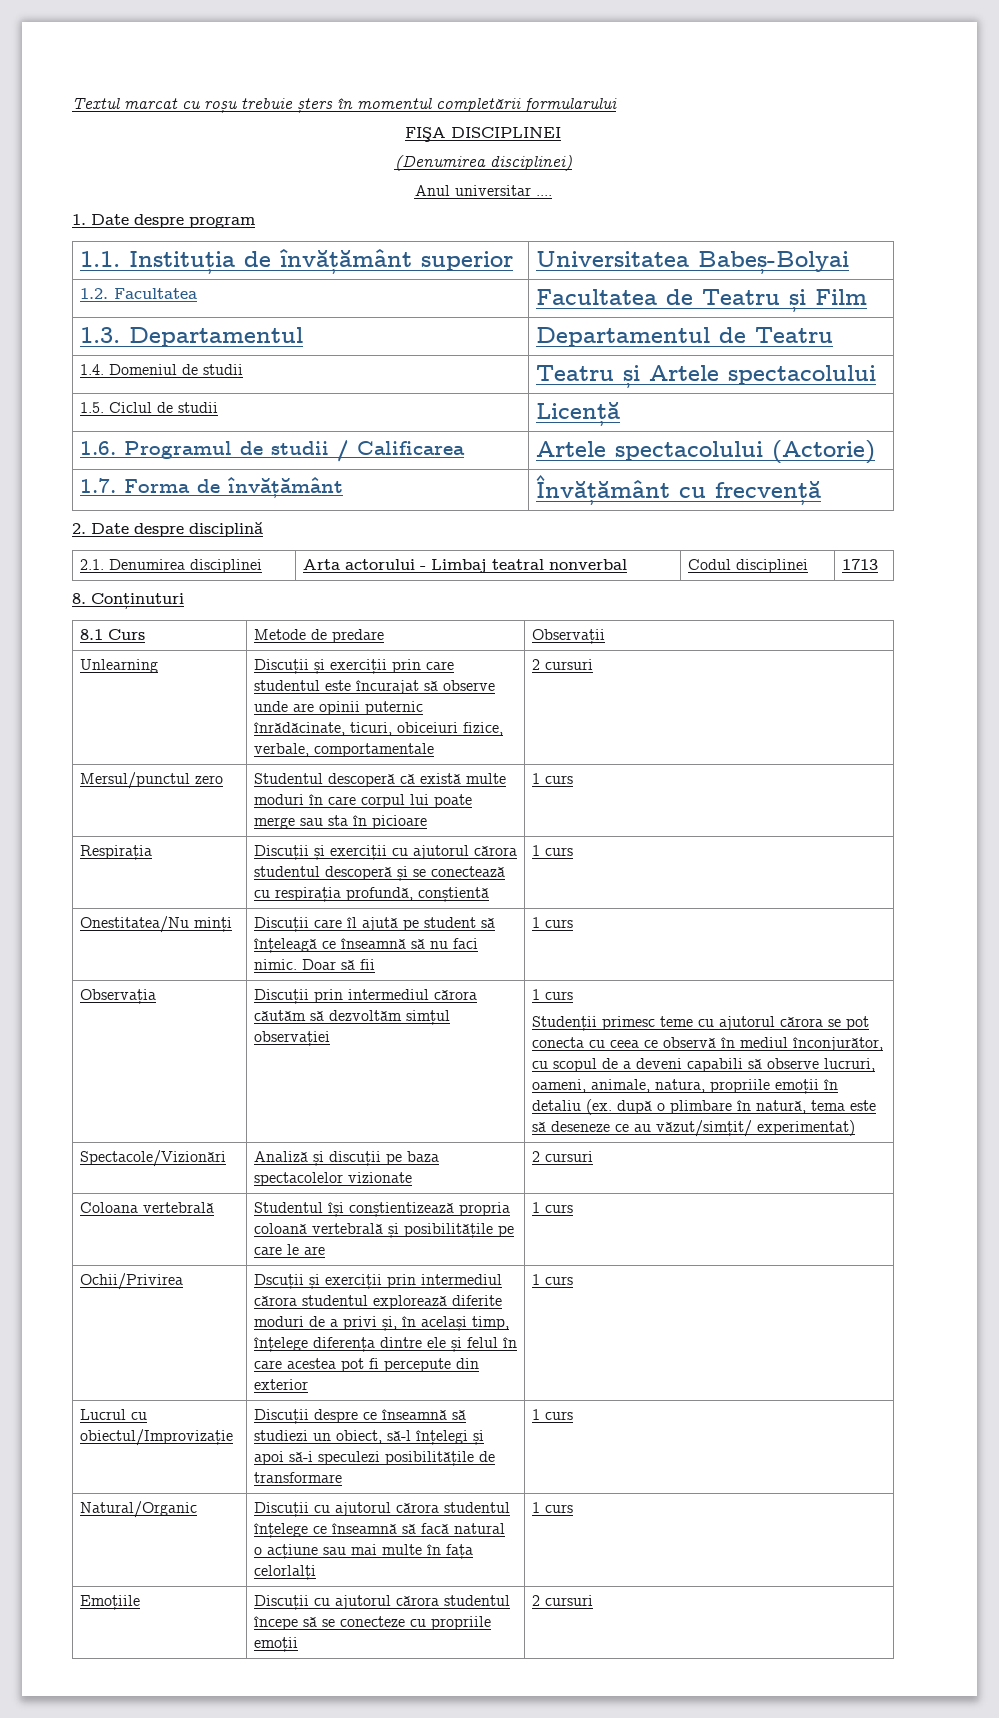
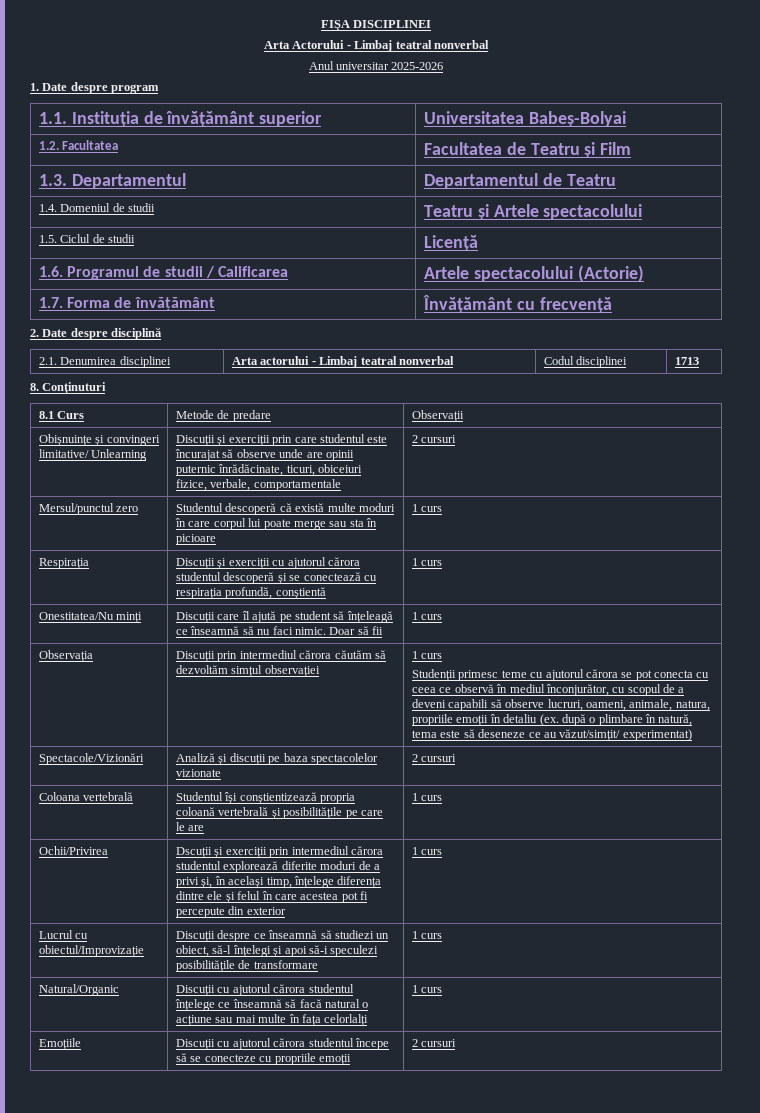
[72,98,617,113] [405,127,561,142] [394,155,572,171] Textul marcat cu roșu trebuie șters în momentul completării formularului // FIŞA DISCIPLINEI // (Denumirea disciplinei) -> [320,20,432,31] [264,40,489,52] FIŞA DISCIPLINEI // Arta Actorului - Limbaj teatral nonverbal
[535,195,552,196] .... -> [391,62,444,70] 2025-2026
(605, 636) none -> [39,434,160,446] [39,449,90,458] Obișnuințe și convingeri limitative/

